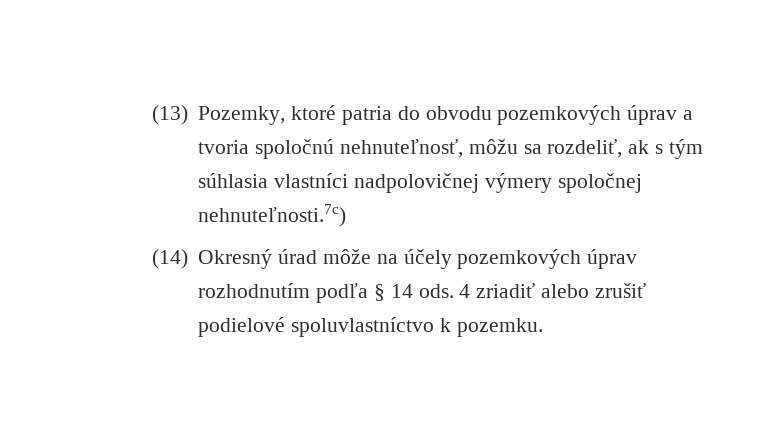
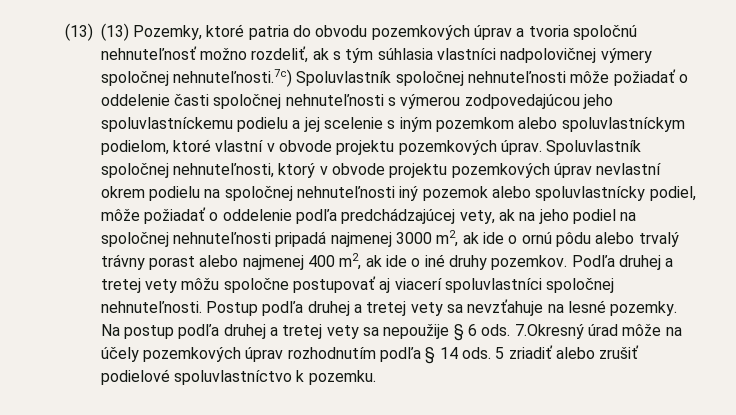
[151,105,188,125] (13) -> [64,23,129,41] (13) (13)
[340,139,542,158] nehnuteľnosť, môžu sa -> [100,46,248,60] nehnuteľnosť možno
[151,249,273,269] // (14) Okresný -> [296,69,689,86] [100,94,614,109] [100,117,685,132] [100,139,642,155] [100,163,662,178] [100,186,696,201] [100,207,637,224] [100,230,679,247] [100,253,674,270] [100,276,615,293] [100,299,678,316] [100,324,584,341] Spoluvlastník spoločnej nehnuteľnosti môže požiadať o oddelenie časti spoločnej nehnuteľnosti s výmerou zodpovedajúcou jeho spoluvlastníckemu podielu a jej scelenie s iným pozemkom alebo spoluvlastníckym podielom, ktoré vlastní v obvode projektu pozemkových úprav. Spoluvlastník spoločnej nehnuteľnosti, ktorý v obvode projektu pozemkových úprav nevlastní okrem podielu na spoločnej nehnuteľnosti iný pozemok alebo spoluvlastnícky podiel, môže požiadať o oddelenie podľa predchádzajúcej vety, ak na jeho podiel na spoločnej nehnuteľnosti pripadá najmenej 3000 m2, ak ide o ornú pôdu alebo trvalý trávny porast alebo najmenej 400 m2, ak ide o iné druhy pozemkov. Podľa druhej a tretej vety môžu spoločne postupovať aj viacerí spoluvlastníci spoločnej nehnuteľnosti. Postup podľa druhej a tretej vety sa nevzťahuje na lesné pozemky. Na postup podľa druhej a tretej vety sa nepoužije § 6 ods. 7.Okresný
[459,284,471,298] 4 -> [495,347,505,359] 5

